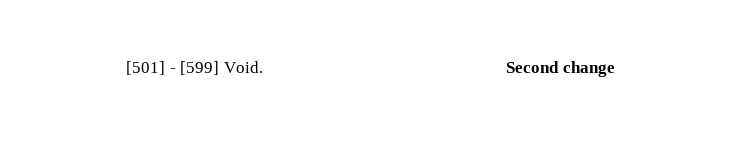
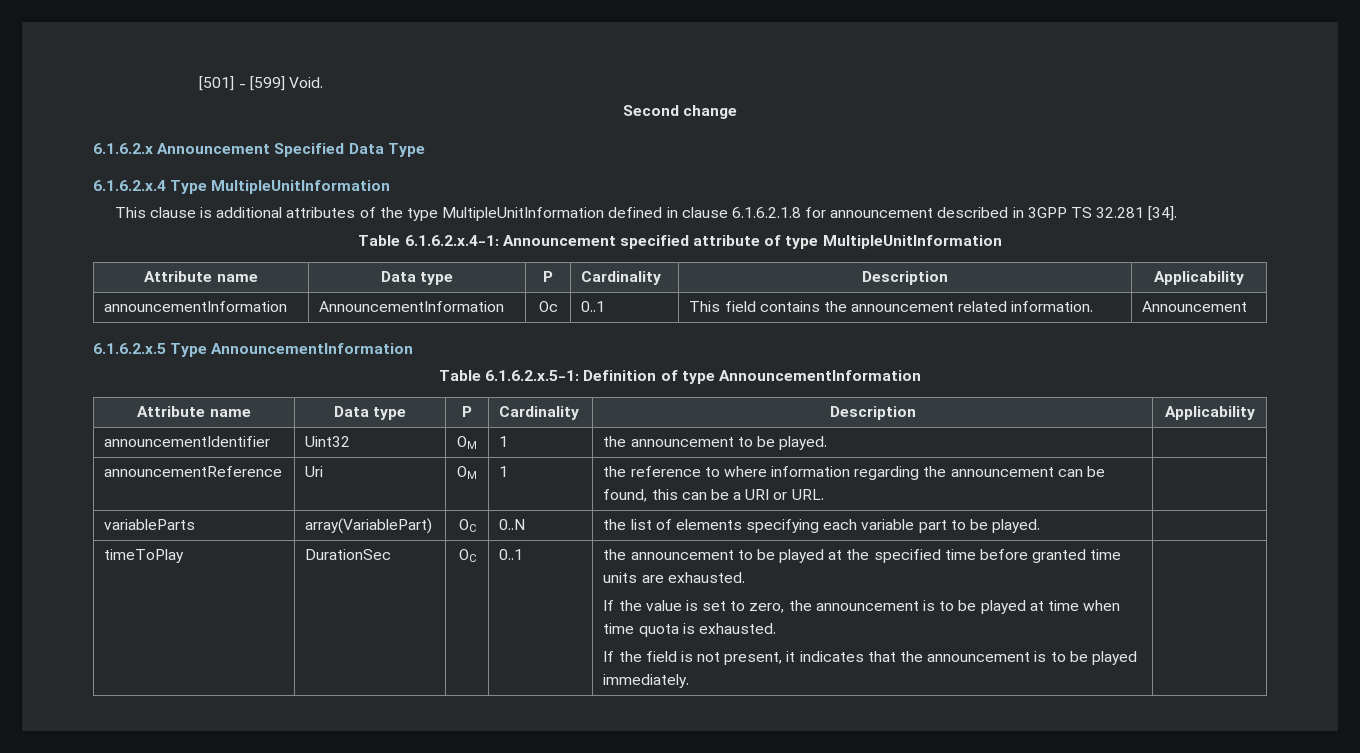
(615, 69) none -> [93,143,425,157] [93,180,391,194] [114,206,1178,221] [358,235,1002,249] [144,271,258,282] [380,271,454,285] [543,271,553,282] [581,271,662,285] [862,271,948,285] [1154,271,1244,285] [104,301,288,312] [319,301,505,312] [538,301,558,312] [581,301,606,312] [689,301,1094,312] [1142,301,1248,312] [93,343,414,357] [439,370,921,384] [137,406,251,417] [333,406,407,420] [462,406,472,417] [499,406,580,420] [829,406,916,420] [1164,406,1255,420] [104,436,271,447] [305,436,351,447] [457,436,477,449] [499,436,509,447] [603,436,828,450] [104,466,283,477] [305,466,324,477] [457,466,477,479] [499,466,509,477] [603,466,1105,480] [603,489,824,502] [104,519,196,530] [305,518,433,534] [458,519,476,532] [499,519,526,530] [603,519,1041,533] [104,549,185,563] [305,549,392,560] [458,549,476,562] [499,549,524,560] [603,549,1122,563] [603,572,745,583] [603,600,1121,614] [603,623,776,637] [603,651,1137,665] [603,674,690,688] // 6.1.6.2.x Announcement Specified Data Type // 6.1.6.2.x.4 Type MultipleUnitInformation // This clause is additional attributes of the type MultipleUnitInformation defined in clause 6.1.6.2.1.8 for announcement described in 3GPP TS 32.281 [34]. // Table 6.1.6.2.x.4-1: Announcement specified attribute of type MultipleUnitInformation // Attribute name | Data type | P | Cardinality | Description | Applicability // announcementInformation | AnnouncementInformation | Oc | 0..1 | This field contains the announcement related information. | Announcement // 6.1.6.2.x.5 Type AnnouncementInformation // Table 6.1.6.2.x.5-1: Definition of type AnnouncementInformation // Attribute name | Data type | P | Cardinality | Description | Applicability // announcementIdentifier | Uint32 | OM | 1 | the announcement to be played. | // announcementReference | Uri | OM | 1 | the reference to where information regarding the announcement can be found, this can be a URI or URL. | // variableParts | array(VariablePart) | OC | 0..N | the list of elements specifying each variable part to be played. | // timeToPlay | DurationSec | OC | 0..1 | the announcement to be played at the specified time before granted time units are exhausted. // If the value is set to zero, the announcement is to be played at time when time quota is exhausted. // If the field is not present, it indicates that the announcement is to be played immediately. |

